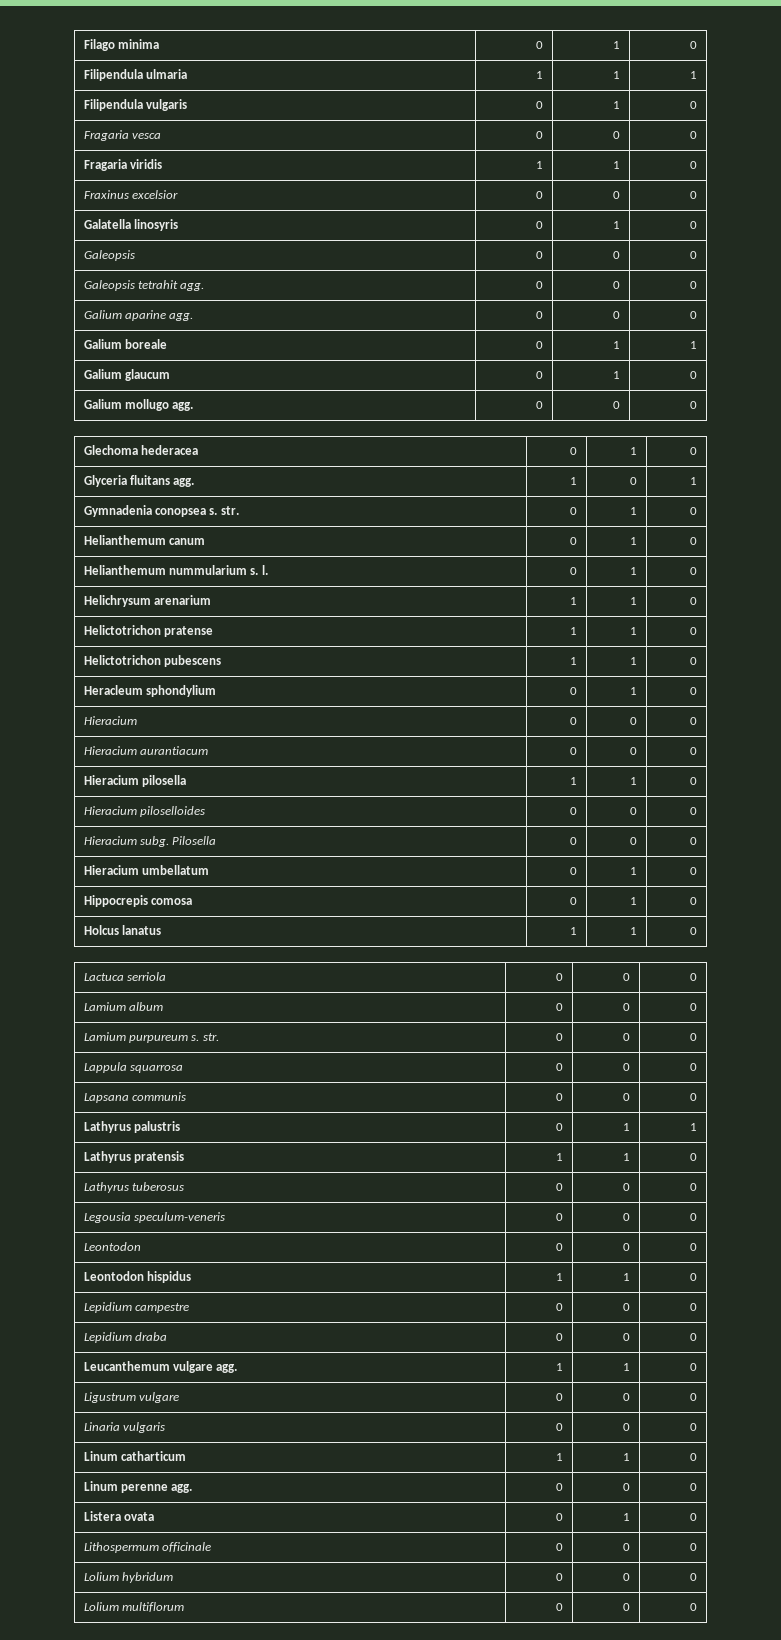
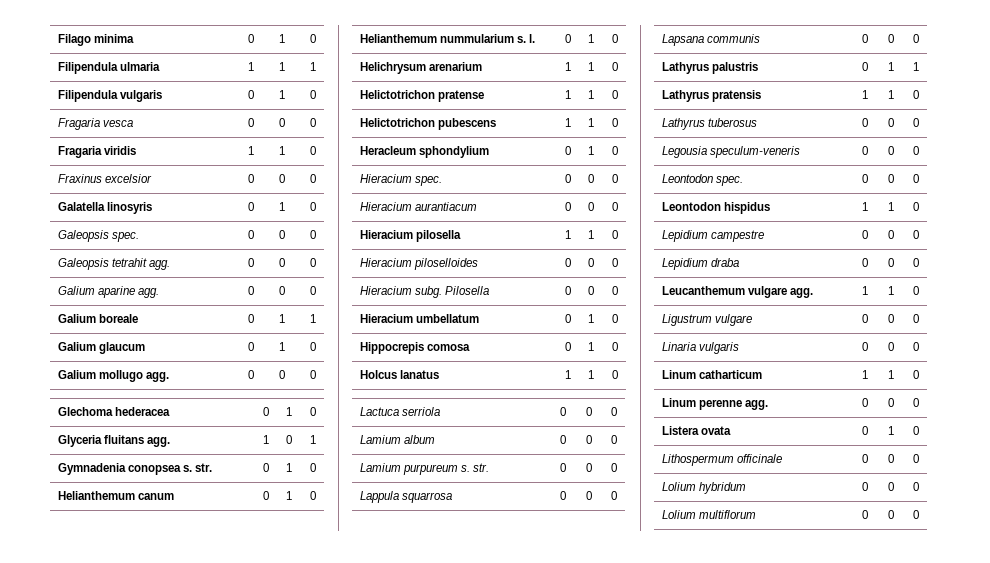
(135, 255) none -> [111,232,139,242] spec.
(137, 720) none -> [414,176,442,186] spec.
(141, 1246) none -> [715,176,743,186] spec.

